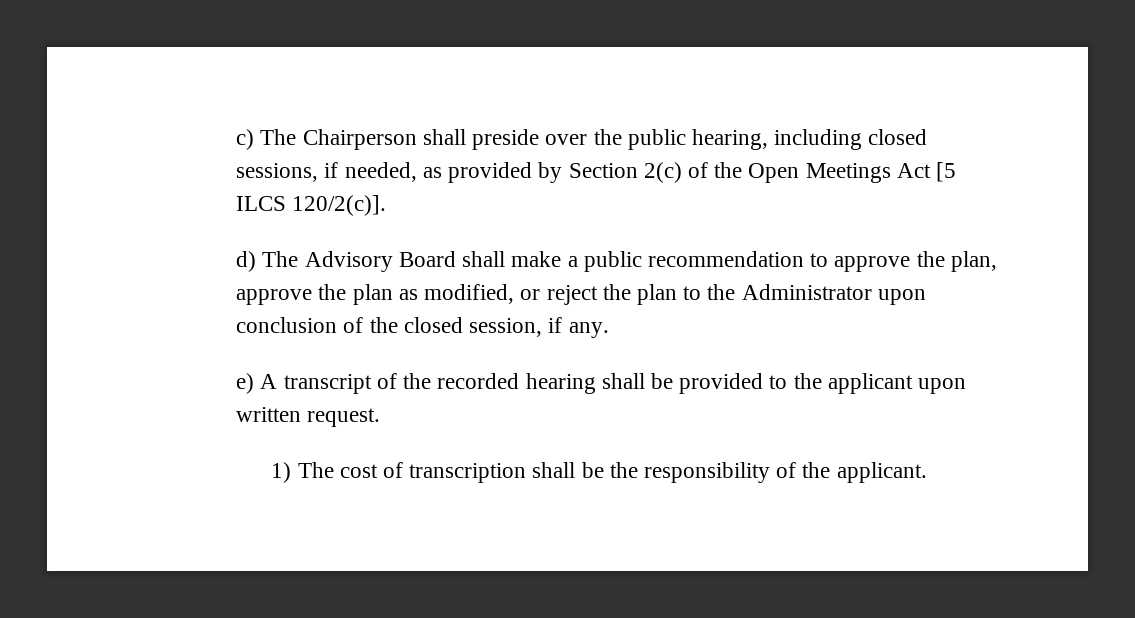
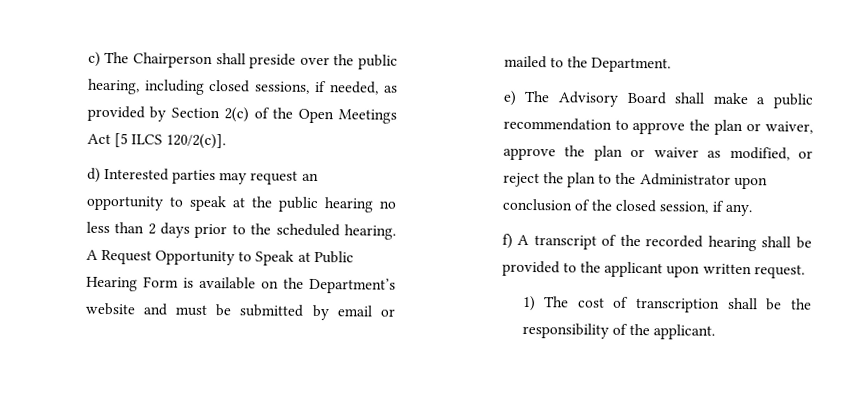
(257, 261) none -> [103,167,319,185] [85,195,396,213] [85,221,396,240] [85,249,354,266] [85,276,397,294] [84,302,395,321] [503,55,672,73] [502,90,517,106] Interested parties may request an opportunity to speak at the public hearing no less than 2 days prior to the scheduled hearing. A Request Opportunity to Speak at Public Hearing Form is available on the Department’s website and must be submitted by email or mailed to the Department. // e)
[950,251,997,272] [236,284,393,305] plan, approve the plan -> [714,119,813,136] [502,145,699,161] plan or waiver, approve the plan or waiver
[236,373,255,394] e) -> [501,233,513,249] f)

